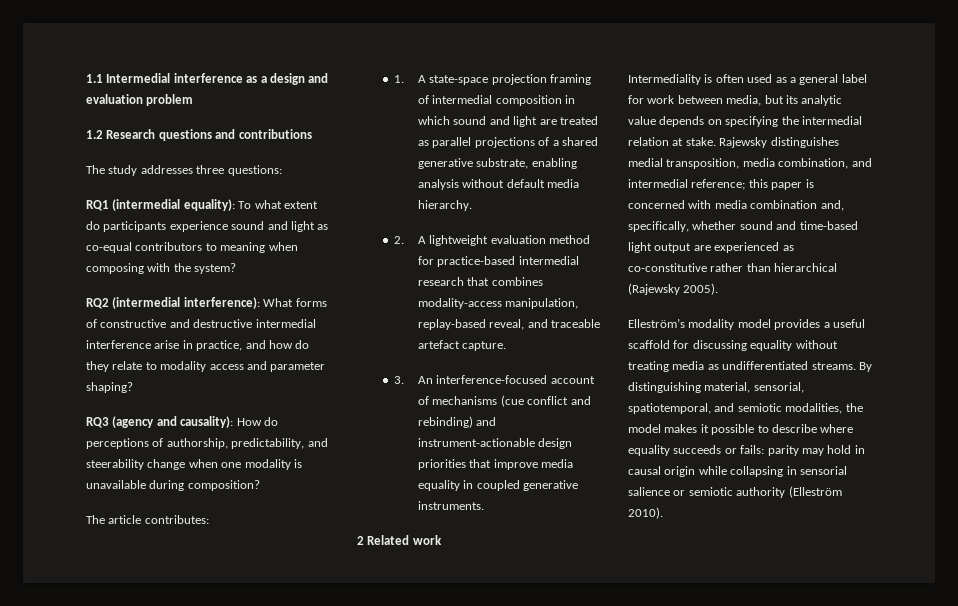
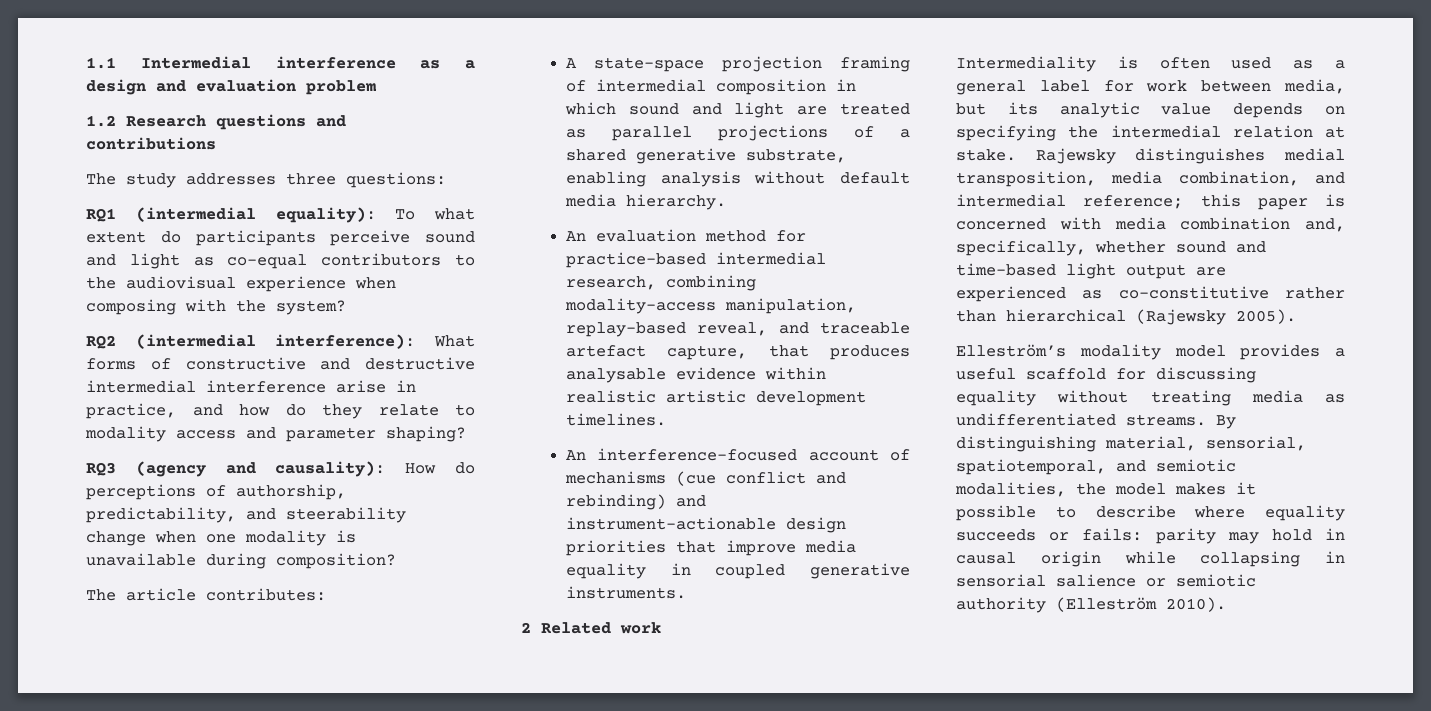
[169,221,228,232] experience -> [330,230,411,246] perceive
[220,242,266,253] meaning -> [86,276,346,292] the audiovisual experience
[394,75,405,83] 1. -> (326, 594) none
[394,235,489,246] 2. A lightweight -> [566,231,587,241] An
[418,277,543,286] research that combines -> [566,275,757,291] research, combining
[462,341,507,351] [394,376,405,384] capture. // 3. -> [667,345,910,360] [566,367,827,383] [566,390,867,406] [566,413,667,426] capture, that produces analysable evidence within realistic artistic development timelines. //

